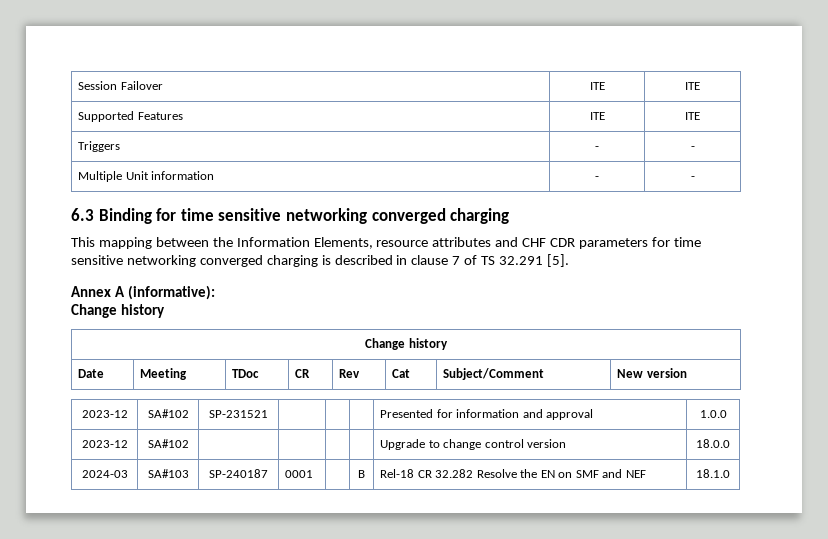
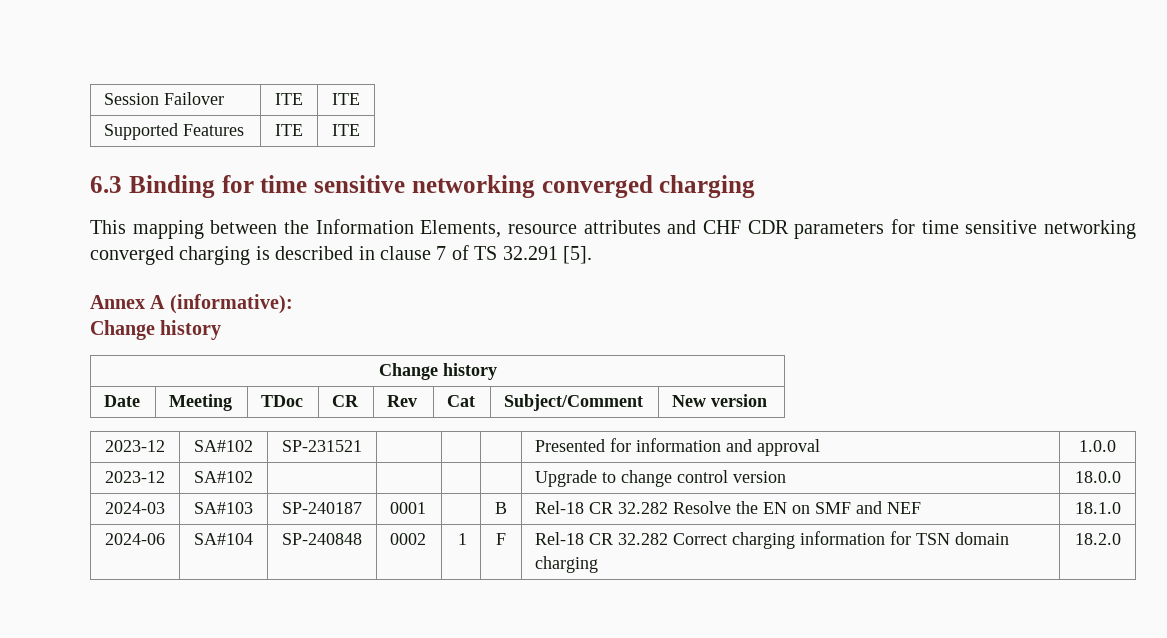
[78,141,121,152] [595,146,599,150] [690,146,695,150] [78,171,215,182] [595,176,599,180] [690,176,695,180] // Triggers | - | - // Multiple Unit information | - | - -> (360, 130) none
(730, 473) none -> [105,533,165,545] [194,533,253,545] [282,533,362,545] [390,533,427,545] [457,533,467,545] [496,533,506,545] [535,531,1010,549] [535,556,599,573] [1074,533,1121,545] // 2024-06 | SA#104 | SP-240848 | 0002 | 1 | F | Rel-18 CR 32.282 Correct charging information for TSN domain charging | 18.2.0

